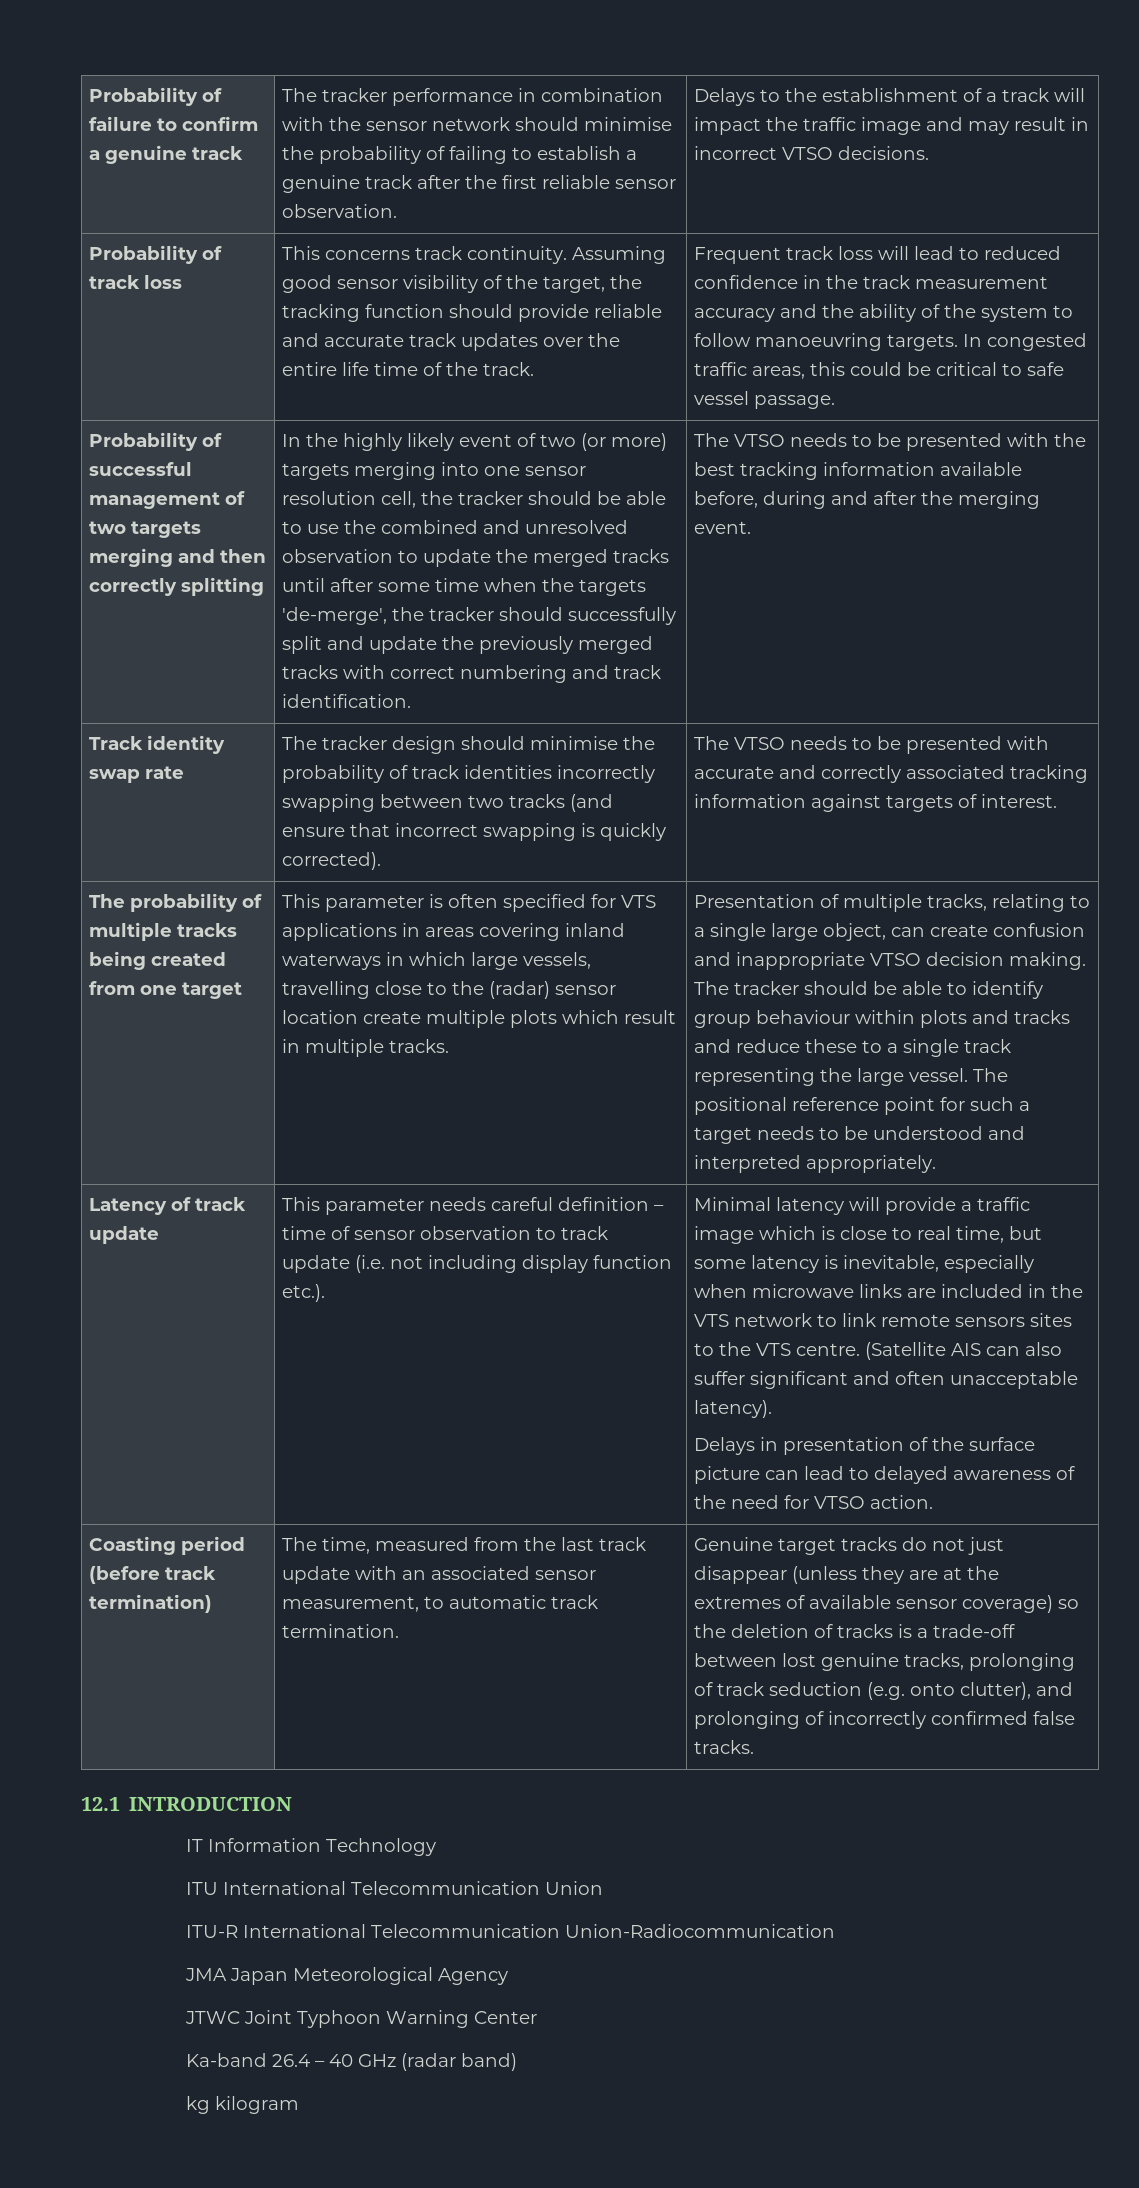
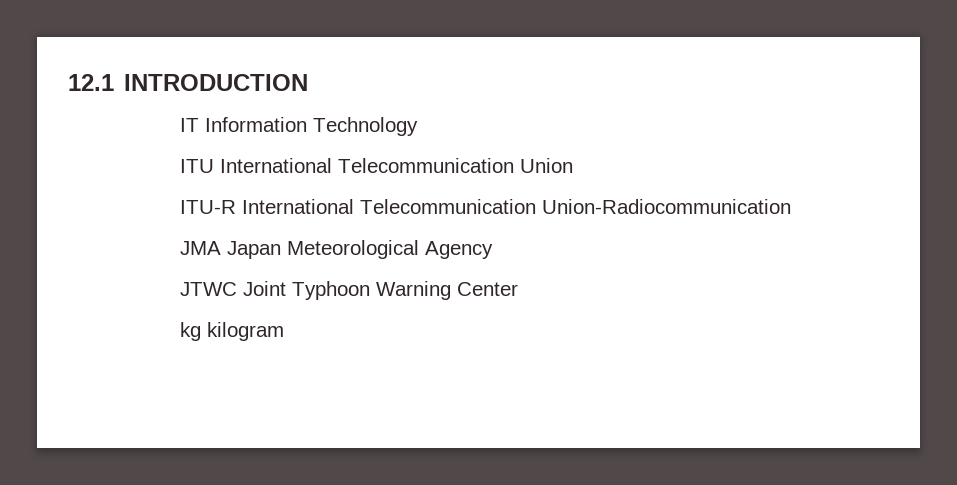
[89,87,223,106] [89,116,259,131] [89,145,244,164] [282,88,664,106] [282,117,673,131] [282,146,638,164] [282,175,677,193] [282,204,398,218] [694,88,1086,106] [694,117,1090,135] [694,146,930,160] [89,245,223,264] [89,275,183,289] [282,246,667,264] [282,275,643,293] [282,304,663,322] [282,333,621,351] [282,362,535,376] [694,246,1062,264] [694,275,1049,289] [694,304,1074,322] [694,333,1088,351] [694,362,1065,379] [694,391,836,409] [89,432,223,451] [89,462,193,476] [89,491,246,509] [89,521,202,538] [89,548,267,567] [89,577,265,596] [282,433,668,451] [282,462,587,480] [282,491,667,508] [282,520,629,534] [282,549,670,567] [282,578,647,596] [282,607,677,625] [282,636,654,654] [282,665,662,683] [282,694,412,708] [694,433,1087,451] [694,462,1023,480] [694,491,1041,509] [694,521,752,534] [89,735,226,754] [89,766,185,783] [282,736,656,754] [282,765,656,783] [282,794,614,812] [282,823,667,841] [282,852,382,870] [694,736,1050,754] [694,765,1089,783] [694,794,1058,812] [89,893,263,912] [89,922,238,941] [89,951,227,970] [89,981,243,999] [282,894,657,912] [282,923,626,941] [282,952,592,970] [282,981,617,999] [282,1010,677,1028] [282,1039,450,1057] [694,894,1091,912] [694,923,1086,941] [694,952,1087,970] [694,981,1044,999] [694,1010,1071,1028] [694,1039,1012,1057] [694,1068,1009,1086] [694,1097,1031,1115] [694,1126,1026,1144] [694,1155,937,1173] [89,1197,247,1215] [89,1226,160,1244] [282,1197,665,1215] [282,1226,609,1240] [282,1255,673,1273] [282,1284,326,1302] [694,1197,1031,1215] [694,1226,1043,1244] [694,1255,1035,1273] [694,1284,1084,1298] [694,1313,1073,1327] [694,1342,1063,1360] [694,1371,1079,1389] [694,1400,773,1418] [694,1437,1036,1455] [694,1466,1076,1484] [694,1495,934,1509] [89,1536,246,1555] [89,1566,217,1584] [89,1594,213,1613] [282,1537,647,1554] [282,1566,597,1584] [282,1595,599,1612] [282,1624,400,1638] [694,1537,1005,1555] [694,1566,1000,1584] [694,1595,1080,1613] [694,1624,1016,1638] [694,1653,1076,1671] [694,1682,1074,1700] [694,1711,1076,1729] [694,1740,755,1754] Probability of failure to confirm a genuine track | The tracker performance in combination with the sensor network should minimise the probability of failing to establish a genuine track after the first reliable sensor observation. | Delays to the establishment of a track will impact the traffic image and may result in incorrect VTSO decisions. // Probability of track loss | This concerns track continuity. Assuming good sensor visibility of the target, the tracking function should provide reliable and accurate track updates over the entire life time of the track. | Frequent track loss will lead to reduced confidence in the track measurement accuracy and the ability of the system to follow manoeuvring targets. In congested traffic areas, this could be critical to safe vessel passage. // Probability of successful management of two targets merging and then correctly splitting | In the highly likely event of two (or more) targets merging into one sensor resolution cell, the tracker should be able to use the combined and unresolved observation to update the merged tracks until after some time when the targets 'de-merge', the tracker should successfully split and update the previously merged tracks with correct numbering and track identification. | The VTSO needs to be presented with the best tracking information available before, during and after the merging event. // Track identity swap rate | The tracker design should minimise the probability of track identities incorrectly swapping between two tracks (and ensure that incorrect swapping is quickly corrected). | The VTSO needs to be presented with accurate and correctly associated tracking information against targets of interest. // The probability of multiple tracks being created from one target | This parameter is often specified for VTS applications in areas covering inland waterways in which large vessels, travelling close to the (radar) sensor location create multiple plots which result in multiple tracks. | Presentation of multiple tracks, relating to a single large object, can create confusion and inappropriate VTSO decision making. The tracker should be able to identify group behaviour within plots and tracks and reduce these to a single track representing the large vessel. The positional reference point for such a target needs to be understood and interpreted appropriately. // Latency of track update | This parameter needs careful definition – time of sensor observation to track update (i.e. not including display function etc.). | Minimal latency will provide a traffic image which is close to real time, but some latency is inevitable, especially when microwave links are included in the VTS network to link remote sensors sites to the VTS centre. (Satellite AIS can also suffer significant and often unacceptable latency). // Delays in presentation of the surface picture can lead to delayed awareness of the need for VTSO action. // Coasting period (before track termination) | The time, measured from the last track update with an associated sensor measurement, to automatic track termination. | Genuine target tracks do not just disappear (unless they are at the extremes of available sensor coverage) so the deletion of tracks is a trade-off between lost genuine tracks, prolonging of track seduction (e.g. onto clutter), and prolonging of incorrectly confirmed false tracks. // -> (68, 82) none
[186,2053,518,2071] // Ka-band 26.4 – 40 GHz (radar band) -> (518, 289) none

